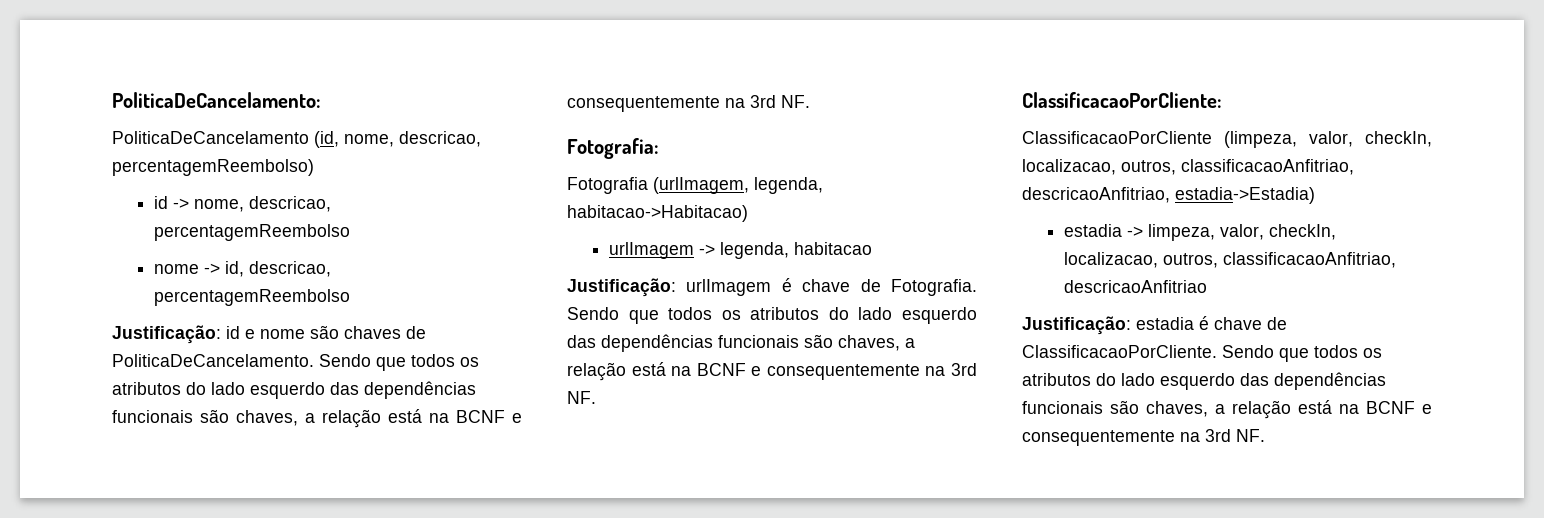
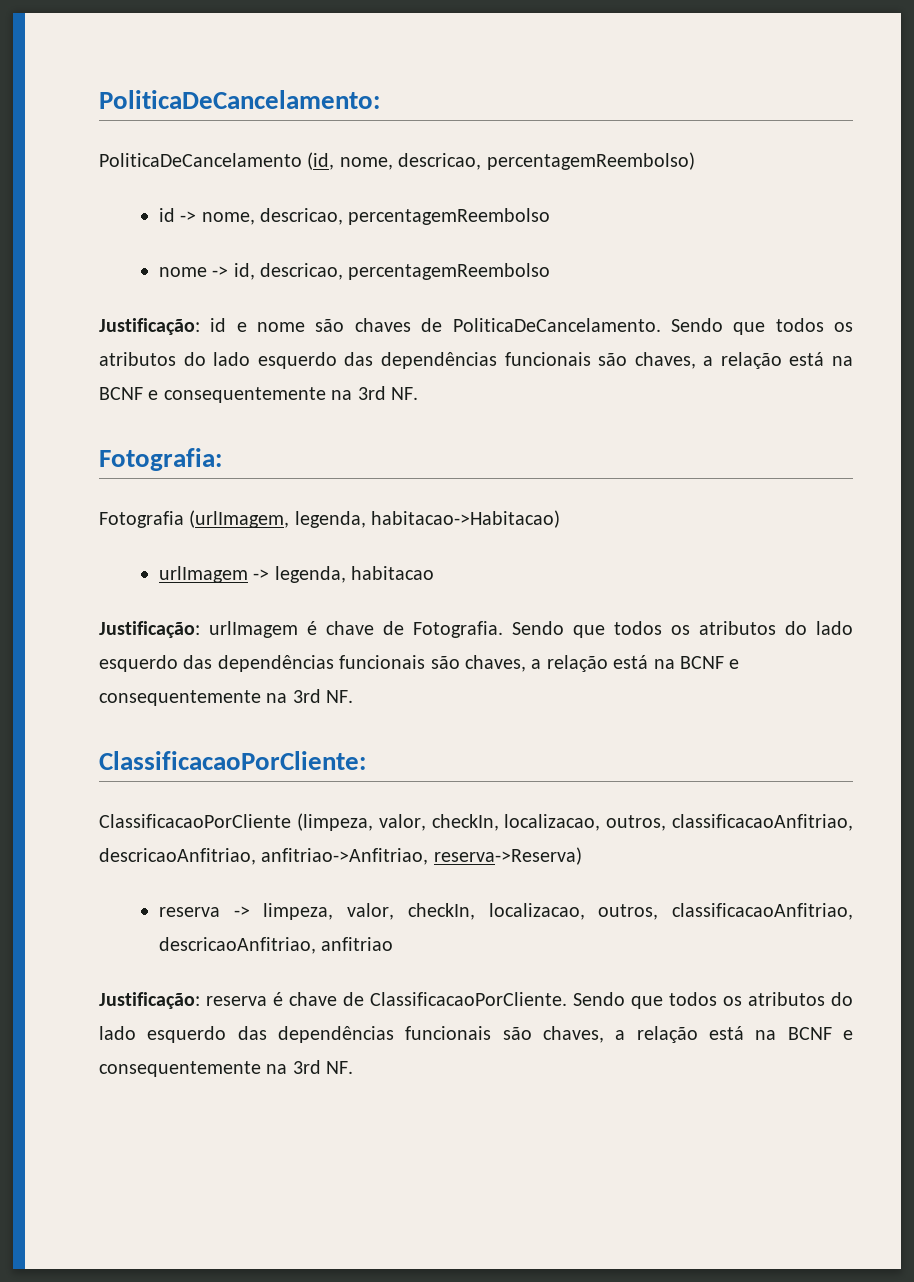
[1175,187,1315,204] [1063,224,1122,237] estadia->Estadia) // estadia -> [261,847,582,865] [158,907,220,917] anfitriao->Anfitriao, reserva->Reserva) // reserva
[1063,280,1207,293] [1022,316,1194,335] descricaoAnfitriao // Justificação: estadia -> [158,937,394,954] [99,992,267,1009] descricaoAnfitriao, anfitriao // Justificação: reserva

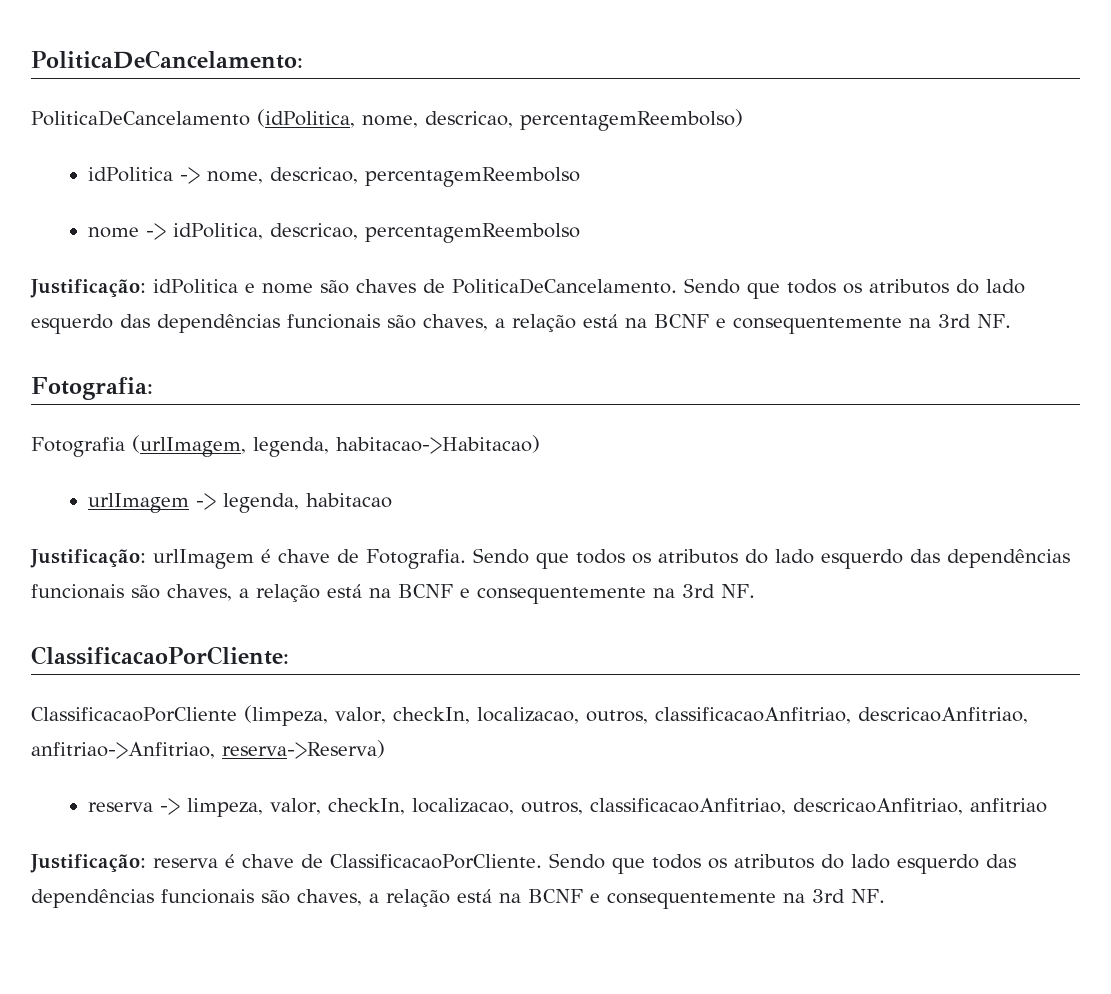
[307,152,335,170] (id, -> [256,109,355,128] (idPolitica,
[158,208,175,222] id -> [87,167,173,182] idPolitica
[233,263,255,280] id, -> [172,223,263,240] idPolitica,
[210,318,227,332] id -> [153,279,238,294] idPolitica

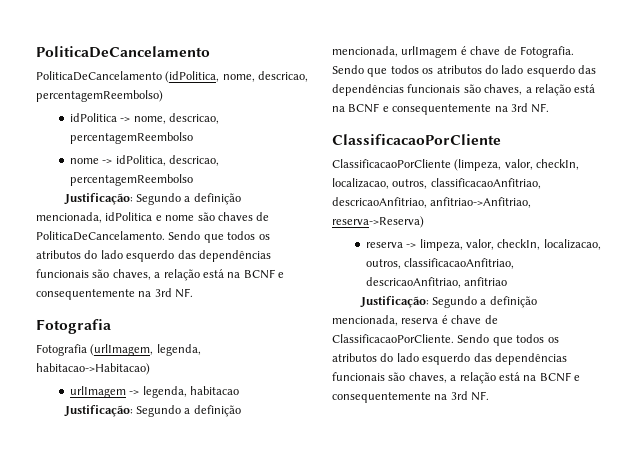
[31,50,303,69] PoliticaDeCancelamento: -> [36,46,210,58] PoliticaDeCancelamento
(146, 288) none -> [136,193,241,205] [36,212,102,223] Segundo a definição mencionada,
[31,377,153,400] Fotografia: -> [36,319,111,334] Fotografia
(146, 558) none -> [136,405,241,417] [332,46,398,57] Segundo a definição mencionada,
[31,646,289,665] ClassificacaoPorCliente: -> [332,134,501,145] ClassificacaoPorCliente
(146, 863) none -> [432,296,537,308] [332,315,398,326] Segundo a definição mencionada,

